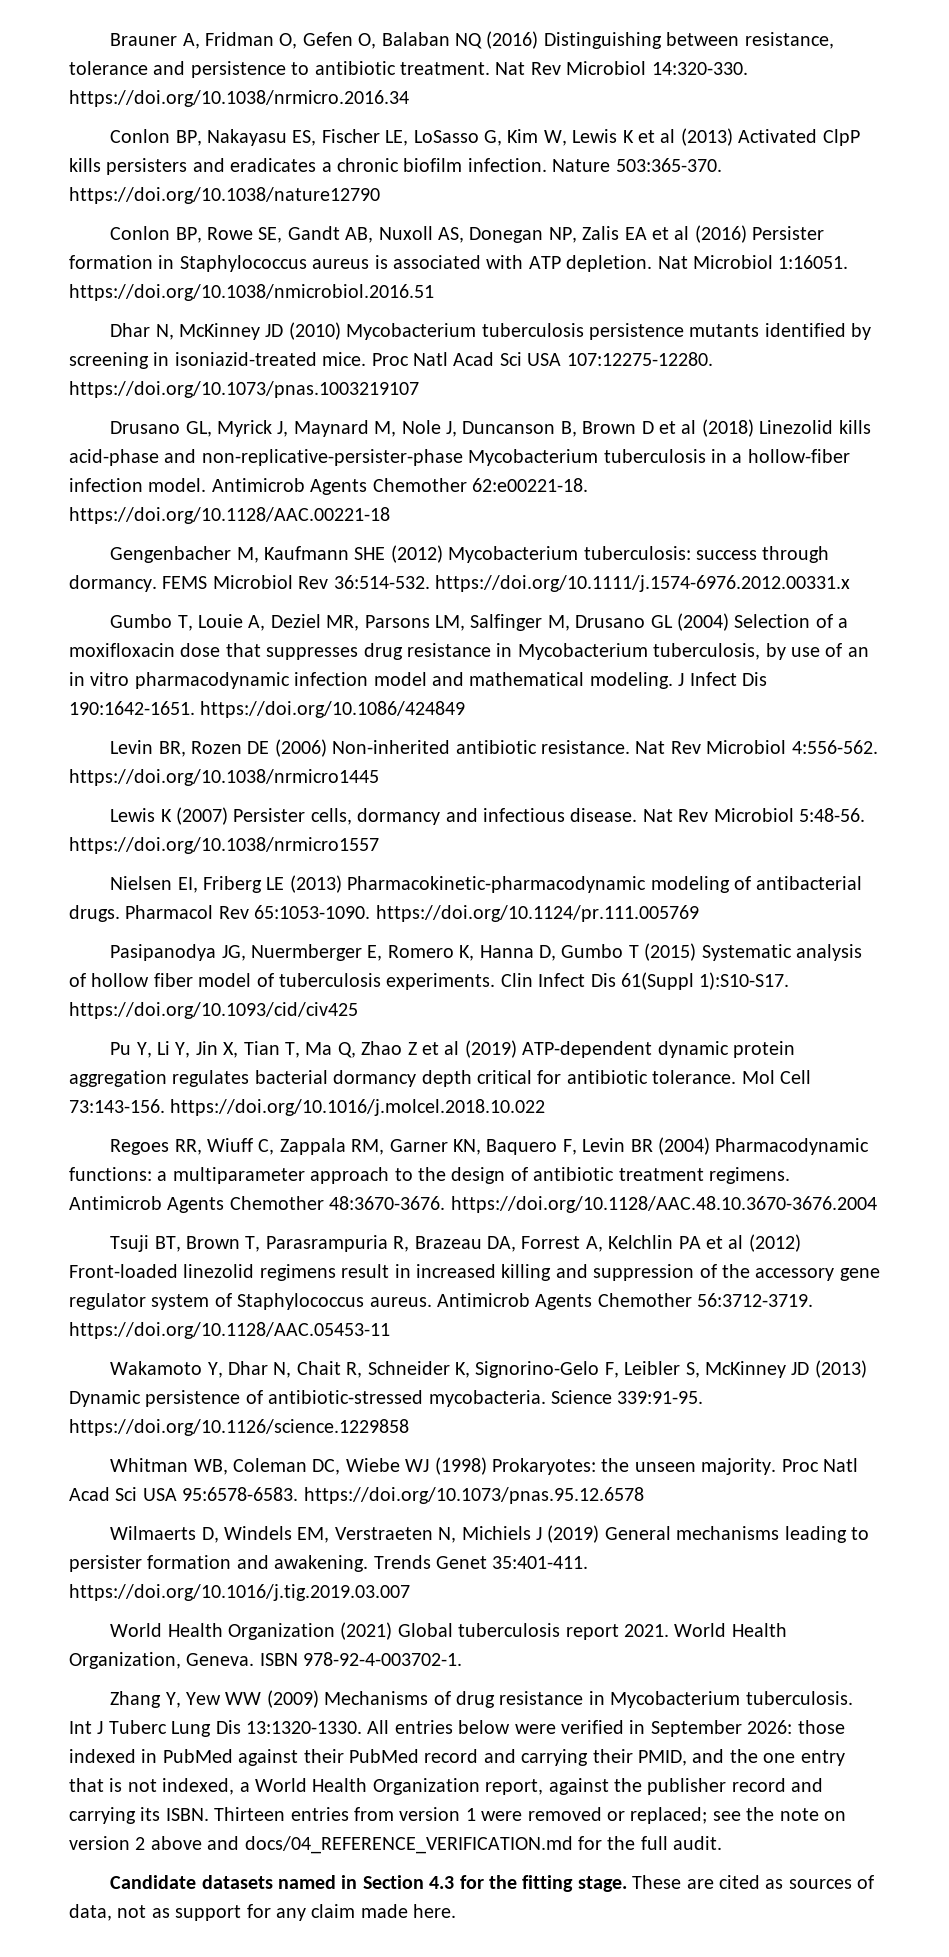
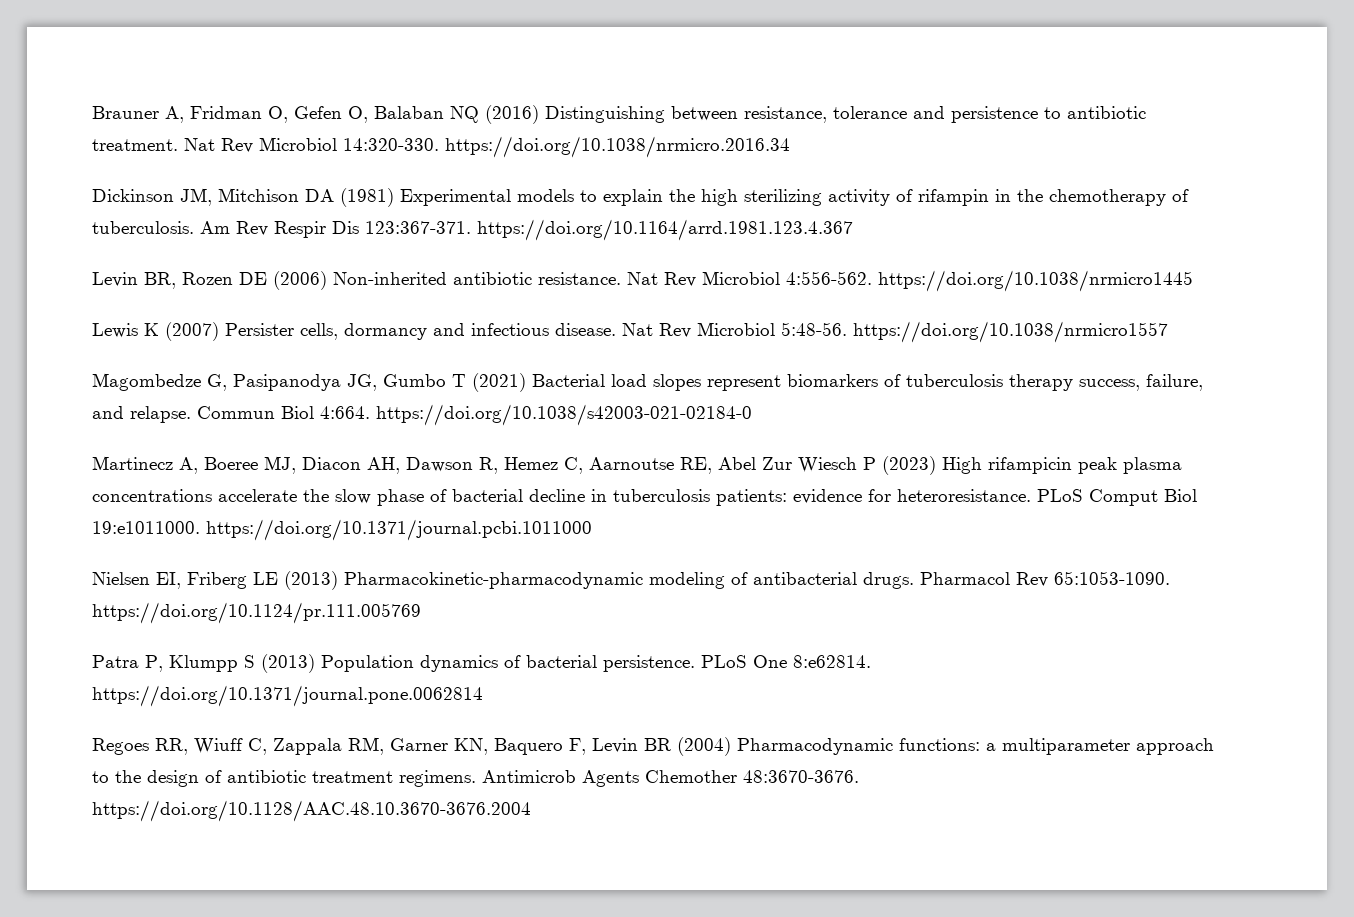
[110,128,860,146] [69,158,722,175] [69,187,380,204] [110,225,825,243] [69,255,849,272] [69,284,434,301] [110,322,872,340] [69,352,713,369] [69,381,419,398] [110,419,871,437] [69,449,850,466] [69,478,588,495] [69,507,390,524] [110,545,830,563] [69,575,850,592] [110,613,849,631] [69,643,869,660] [69,672,767,689] [69,701,466,718] Conlon BP, Nakayasu ES, Fischer LE, LoSasso G, Kim W, Lewis K et al (2013) Activated ClpP kills persisters and eradicates a chronic biofilm infection. Nature 503:365-370. https://doi.org/10.1038/nature12790 // Conlon BP, Rowe SE, Gandt AB, Nuxoll AS, Donegan NP, Zalis EA et al (2016) Persister formation in Staphylococcus aureus is associated with ATP depletion. Nat Microbiol 1:16051. https://doi.org/10.1038/nmicrobiol.2016.51 // Dhar N, McKinney JD (2010) Mycobacterium tuberculosis persistence mutants identified by screening in isoniazid-treated mice. Proc Natl Acad Sci USA 107:12275-12280. https://doi.org/10.1073/pnas.1003219107 // Drusano GL, Myrick J, Maynard M, Nole J, Duncanson B, Brown D et al (2018) Linezolid kills acid-phase and non-replicative-persister-phase Mycobacterium tuberculosis in a hollow-fiber infection model. Antimicrob Agents Chemother 62:e00221-18. https://doi.org/10.1128/AAC.00221-18 // Gengenbacher M, Kaufmann SHE (2012) Mycobacterium tuberculosis: success through dormancy. FEMS Microbiol Rev 36:514-532. https://doi.org/10.1111/j.1574-6976.2012.00331.x // Gumbo T, Louie A, Deziel MR, Parsons LM, Salfinger M, Drusano GL (2004) Selection of a moxifloxacin dose that suppresses drug resistance in Mycobacterium tuberculosis, by use of an in vitro pharmacodynamic infection model and mathematical modeling. J Infect Dis 190:1642-1651. https://doi.org/10.1086/424849 -> [92,188,1189,207] [92,219,853,241] Dickinson JM, Mitchison DA (1981) Experimental models to explain the high sterilizing activity of rifampin in the chemotherapy of tuberculosis. Am Rev Respir Dis 123:367-371. https://doi.org/10.1164/arrd.1981.123.4.367
(379, 845) none -> [92,373,1203,392] [92,404,752,426] [92,456,1182,475] [92,489,1197,506] [92,519,592,541] // Magombedze G, Pasipanodya JG, Gumbo T (2021) Bacterial load slopes represent biomarkers of tuberculosis therapy success, failure, and relapse. Commun Biol 4:664. https://doi.org/10.1038/s42003-021-02184-0 // Martinecz A, Boeree MJ, Diacon AH, Dawson R, Hemez C, Aarnoutse RE, Abel Zur Wiesch P (2023) High rifampicin peak plasma concentrations accelerate the slow phase of bacterial decline in tuberculosis patients: evidence for heteroresistance. PLoS Comput Biol 19:e1011000. https://doi.org/10.1371/journal.pcbi.1011000
[110,943,862,961] [69,972,790,990] [69,1002,358,1019] [110,1040,795,1058] [69,1070,811,1087] [69,1099,546,1116] Pasipanodya JG, Nuermberger E, Romero K, Hanna D, Gumbo T (2015) Systematic analysis of hollow fiber model of tuberculosis experiments. Clin Infect Dis 61(Suppl 1):S10-S17. https://doi.org/10.1093/cid/civ425 // Pu Y, Li Y, Jin X, Tian T, Ma Q, Zhao Z et al (2019) ATP-dependent dynamic protein aggregation regulates bacterial dormancy depth critical for antibiotic tolerance. Mol Cell 73:143-156. https://doi.org/10.1016/j.molcel.2018.10.022 -> [92,654,871,673] [92,685,483,707] Patra P, Klumpp S (2013) Population dynamics of bacterial persistence. PLoS One 8:e62814. https://doi.org/10.1371/journal.pone.0062814
[110,1234,801,1252] [69,1264,880,1281] [69,1293,814,1310] [69,1322,390,1339] [110,1360,867,1378] [69,1390,704,1407] [69,1419,409,1436] [110,1457,858,1475] [69,1487,644,1504] [110,1525,869,1543] [69,1555,589,1572] [69,1584,410,1601] [110,1622,787,1640] [69,1652,463,1669] [110,1690,853,1708] [69,1720,845,1737] [69,1749,845,1766] [69,1778,824,1795] [69,1807,846,1824] [69,1836,723,1854] [110,1875,875,1892] [69,1904,457,1921] // Tsuji BT, Brown T, Parasrampuria R, Brazeau DA, Forrest A, Kelchlin PA et al (2012) Front-loaded linezolid regimens result in increased killing and suppression of the accessory gene regulator system of Staphylococcus aureus. Antimicrob Agents Chemother 56:3712-3719. https://doi.org/10.1128/AAC.05453-11 // Wakamoto Y, Dhar N, Chait R, Schneider K, Signorino-Gelo F, Leibler S, McKinney JD (2013) Dynamic persistence of antibiotic-stressed mycobacteria. Science 339:91-95. https://doi.org/10.1126/science.1229858 // Whitman WB, Coleman DC, Wiebe WJ (1998) Prokaryotes: the unseen majority. Proc Natl Acad Sci USA 95:6578-6583. https://doi.org/10.1073/pnas.95.12.6578 // Wilmaerts D, Windels EM, Verstraeten N, Michiels J (2019) General mechanisms leading to persister formation and awakening. Trends Genet 35:401-411. https://doi.org/10.1016/j.tig.2019.03.007 // World Health Organization (2021) Global tuberculosis report 2021. World Health Organization, Geneva. ISBN 978-92-4-003702-1. // Zhang Y, Yew WW (2009) Mechanisms of drug resistance in Mycobacterium tuberculosis. Int J Tuberc Lung Dis 13:1320-1330. All entries below were verified in September 2026: those indexed in PubMed against their PubMed record and carrying their PMID, and the one entry that is not indexed, a World Health Organization report, against the publisher record and carrying its ISBN. Thirteen entries from version 1 were removed or replaced; see the note on version 2 above and docs/04_REFERENCE_VERIFICATION.md for the full audit. // Candidate datasets named in Section 4.3 for the fitting stage. These are cited as sources of data, not as support for any claim made here. -> (531, 811) none

